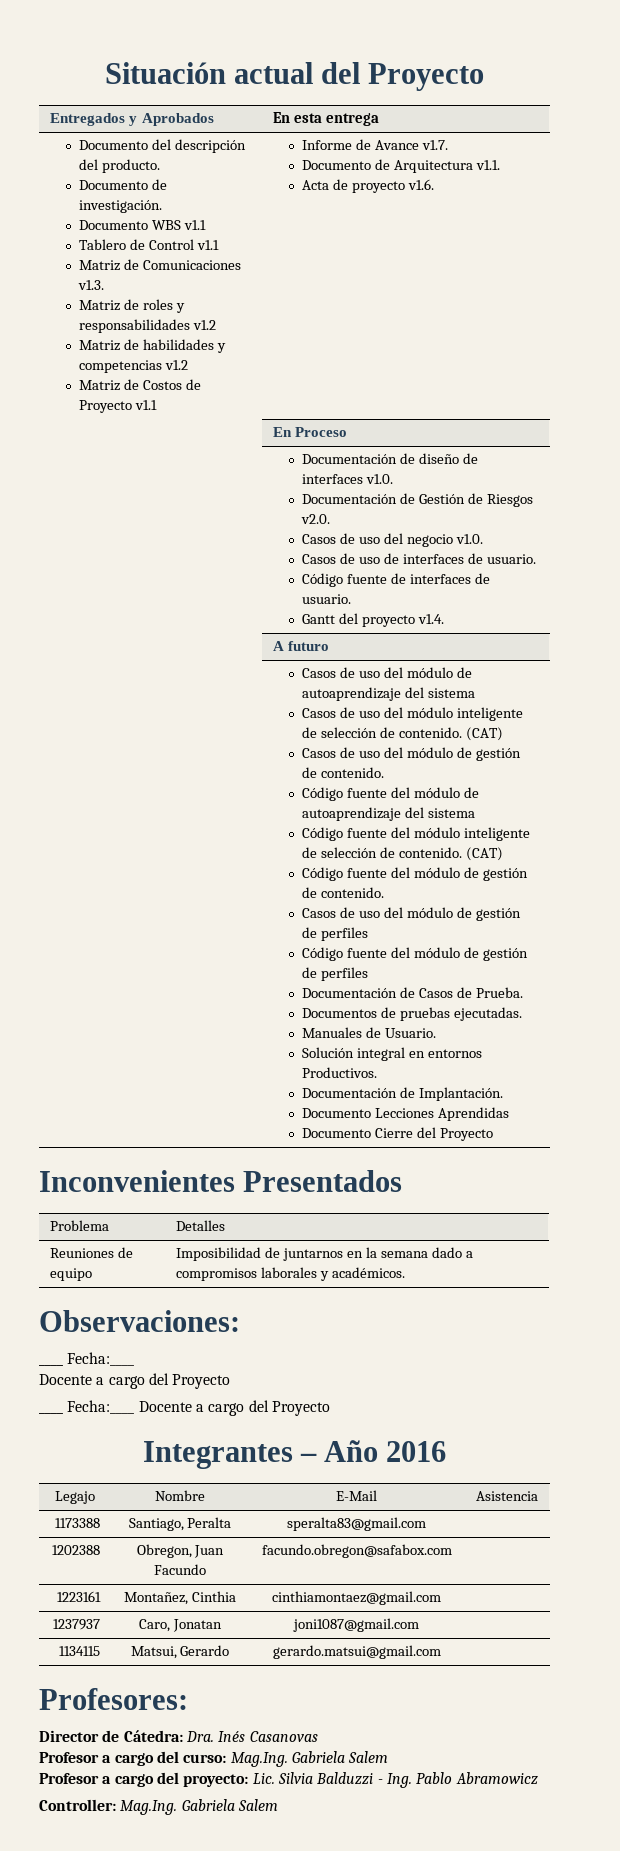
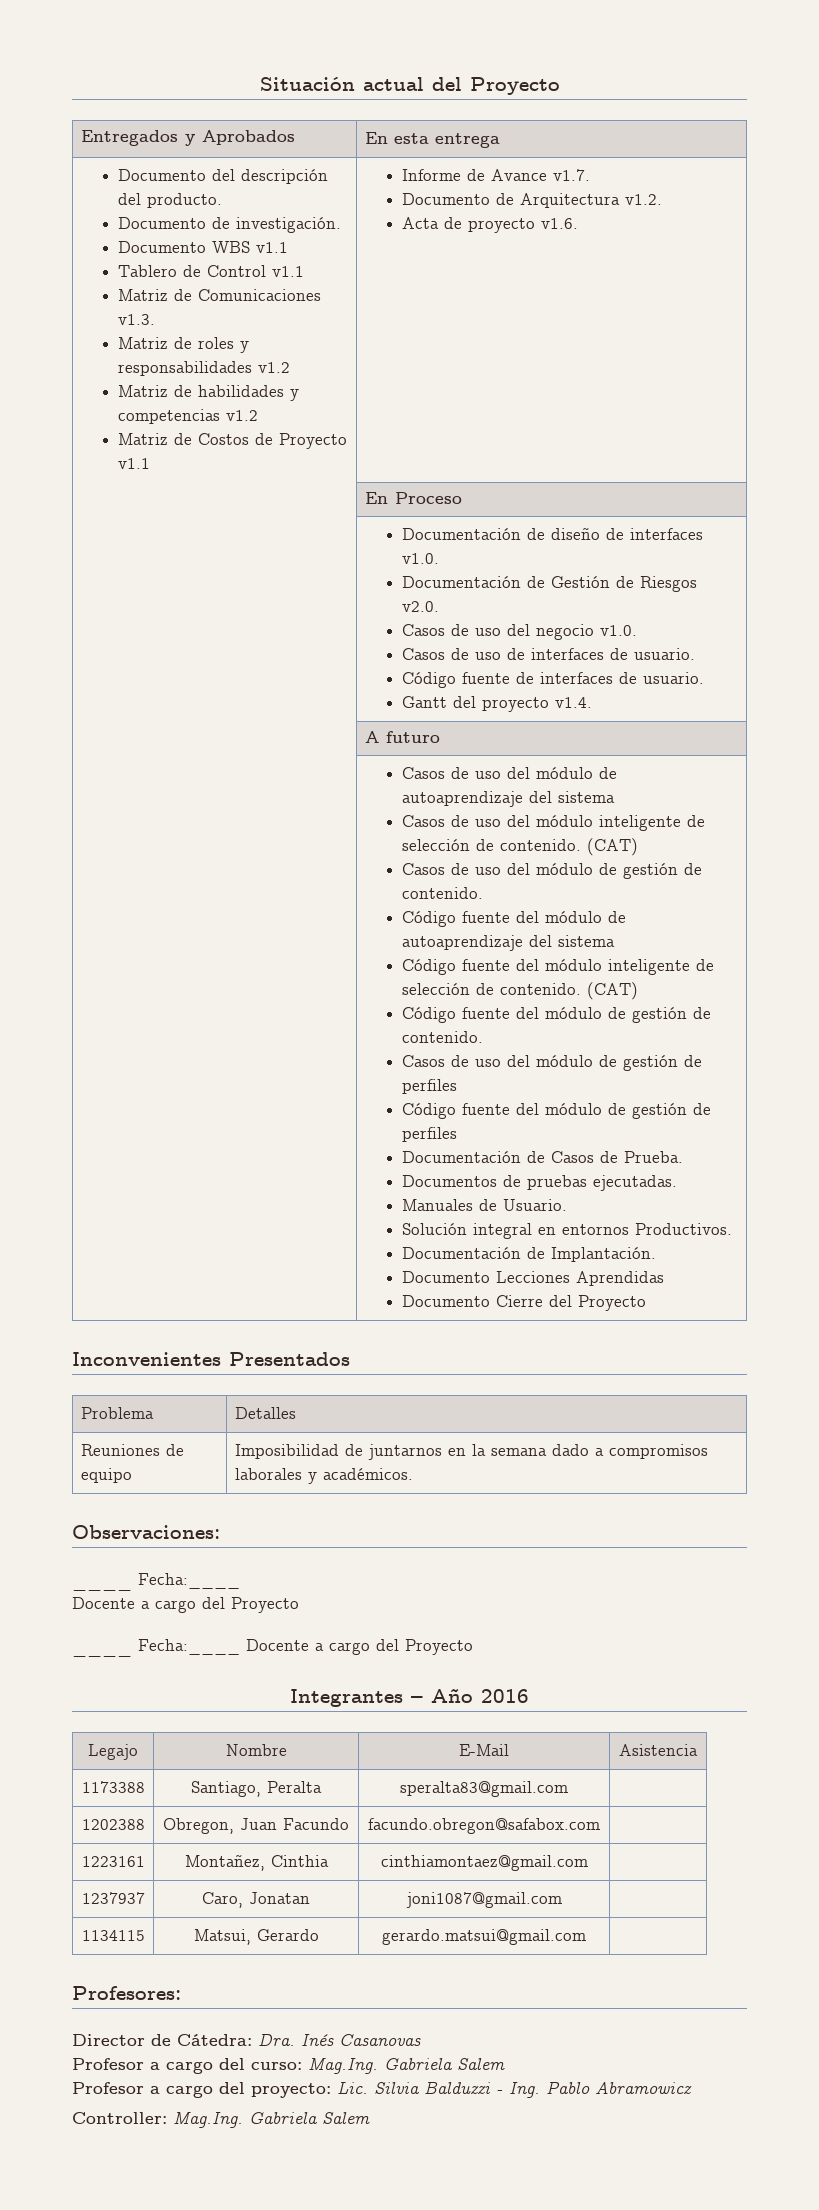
[476,160,501,170] v1.1. -> [624,194,662,205] v1.2.

